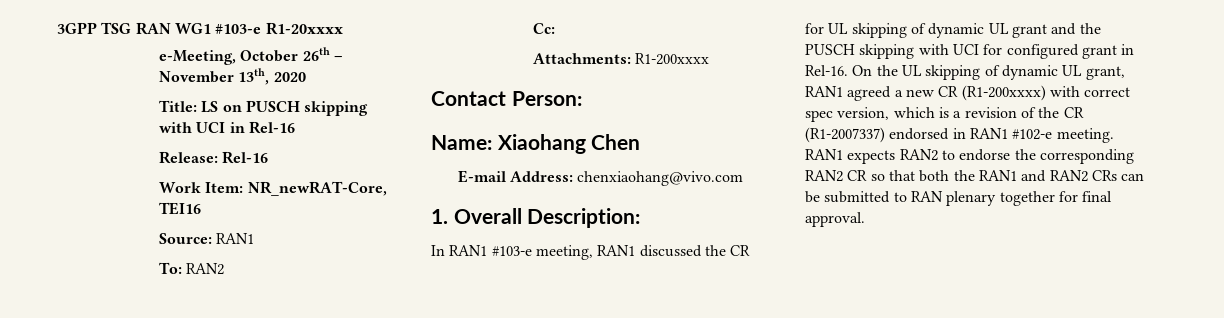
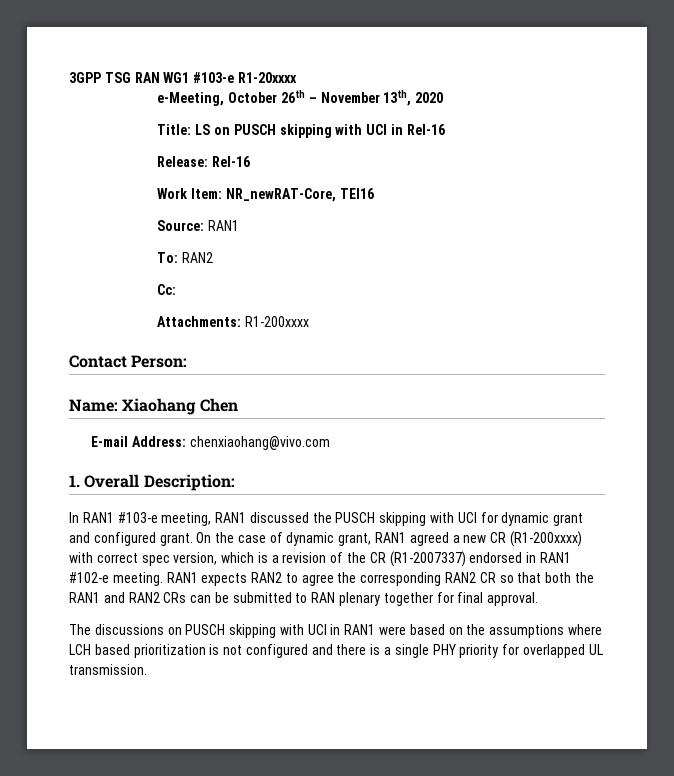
[730,245,751,256] [805,23,1101,38] CR for UL skipping of dynamic UL grant and the -> (332, 517) none
[1006,44,1135,59] [805,65,1083,80] configured grant in Rel-16. On the UL skipping of dynamic UL -> [501,512,584,526] [69,532,335,546] dynamic grant and configured grant. On the case of dynamic
[959,149,1011,161] endorse -> [301,574,334,586] agree
(865, 219) none -> [69,624,602,638] [69,644,603,658] [69,664,147,675] // The discussions on PUSCH skipping with UCI in RAN1 were based on the assumptions where LCH based prioritization is not configured and there is a single PHY priority for overlapped UL transmission.

